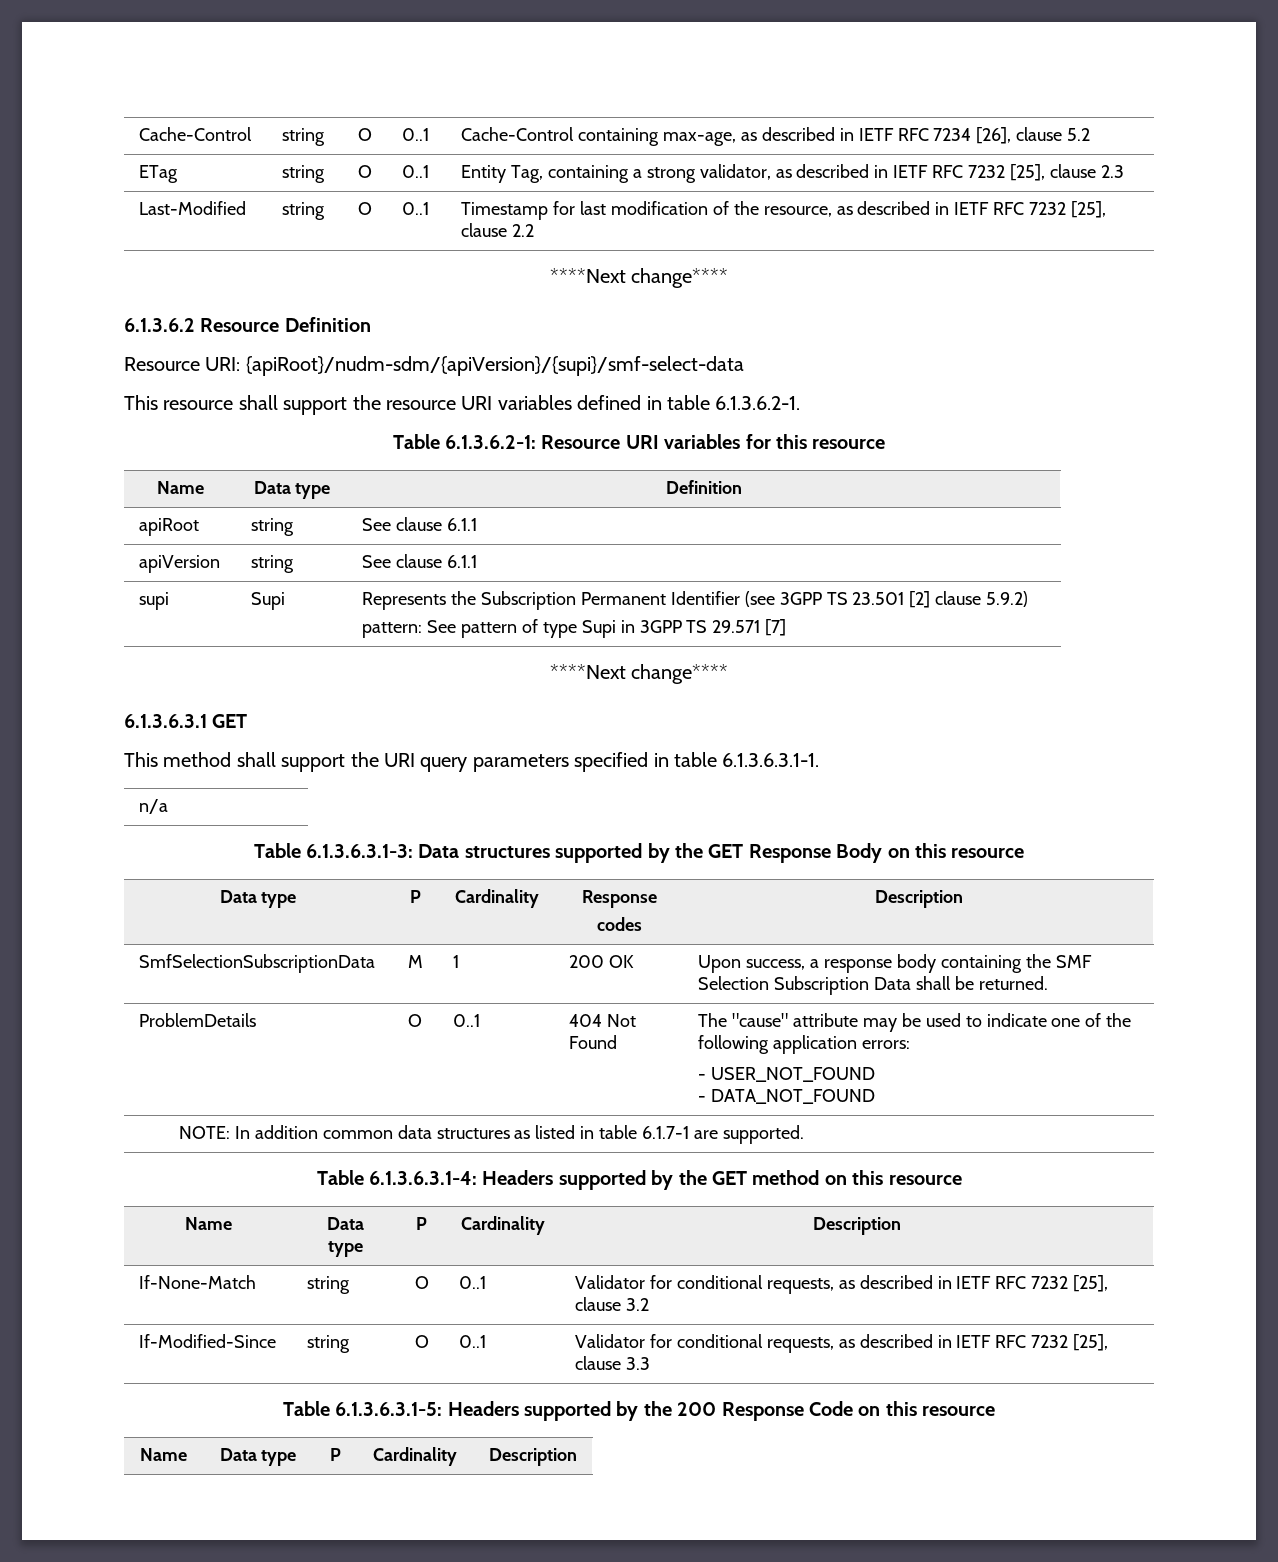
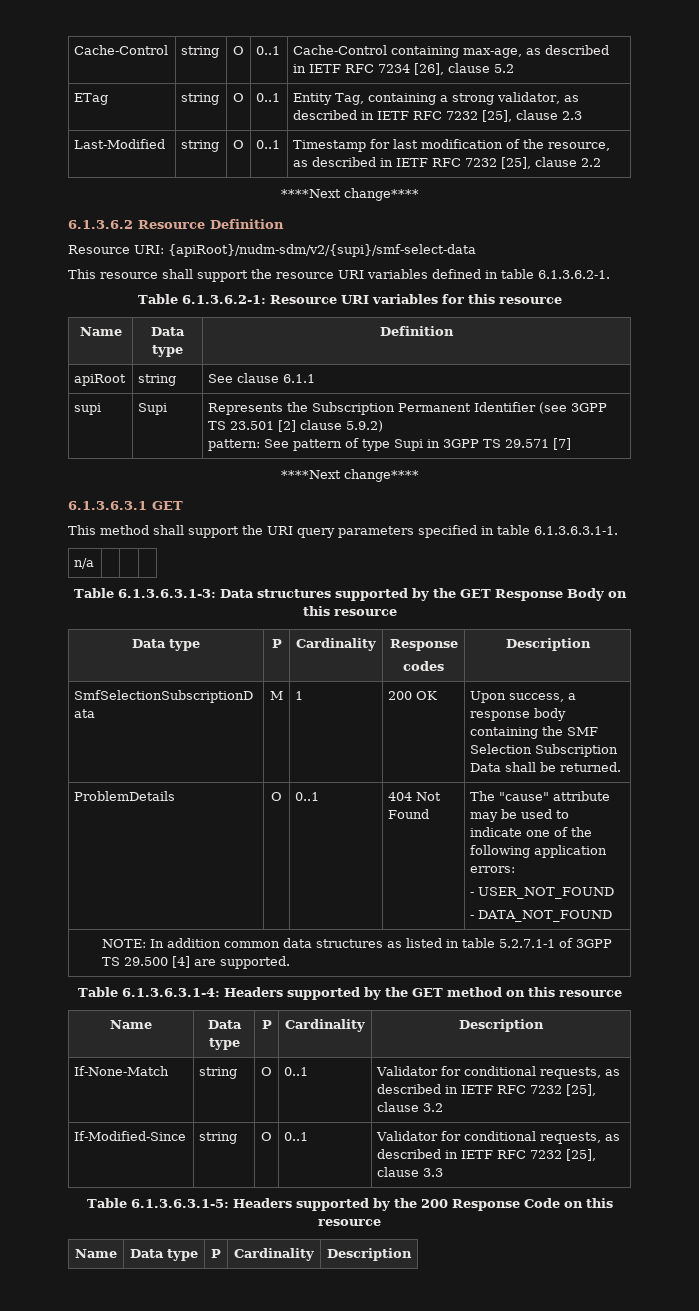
[245,356,744,376] {apiRoot}/nudm-sdm/{apiVersion}/{supi}/smf-select-data -> [168,244,476,257] {apiRoot}/nudm-sdm/v2/{supi}/smf-select-data
[139,555,221,573] [251,555,295,573] [362,554,478,568] // apiVersion | string | See clause 6.1.1 -> (316, 378) none
[641,1126,689,1139] 6.1.7-1 -> [499,938,613,948] [102,956,191,968] 5.2.7.1-1 of 3GPP TS 29.500 [4]

